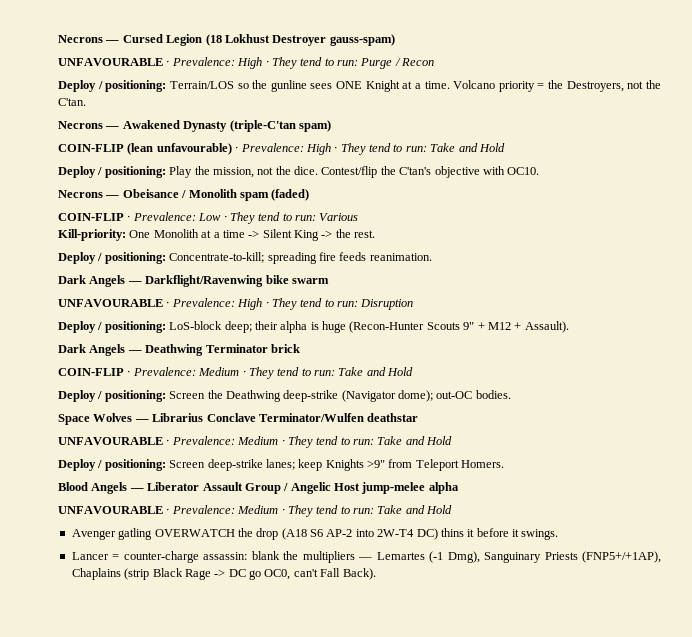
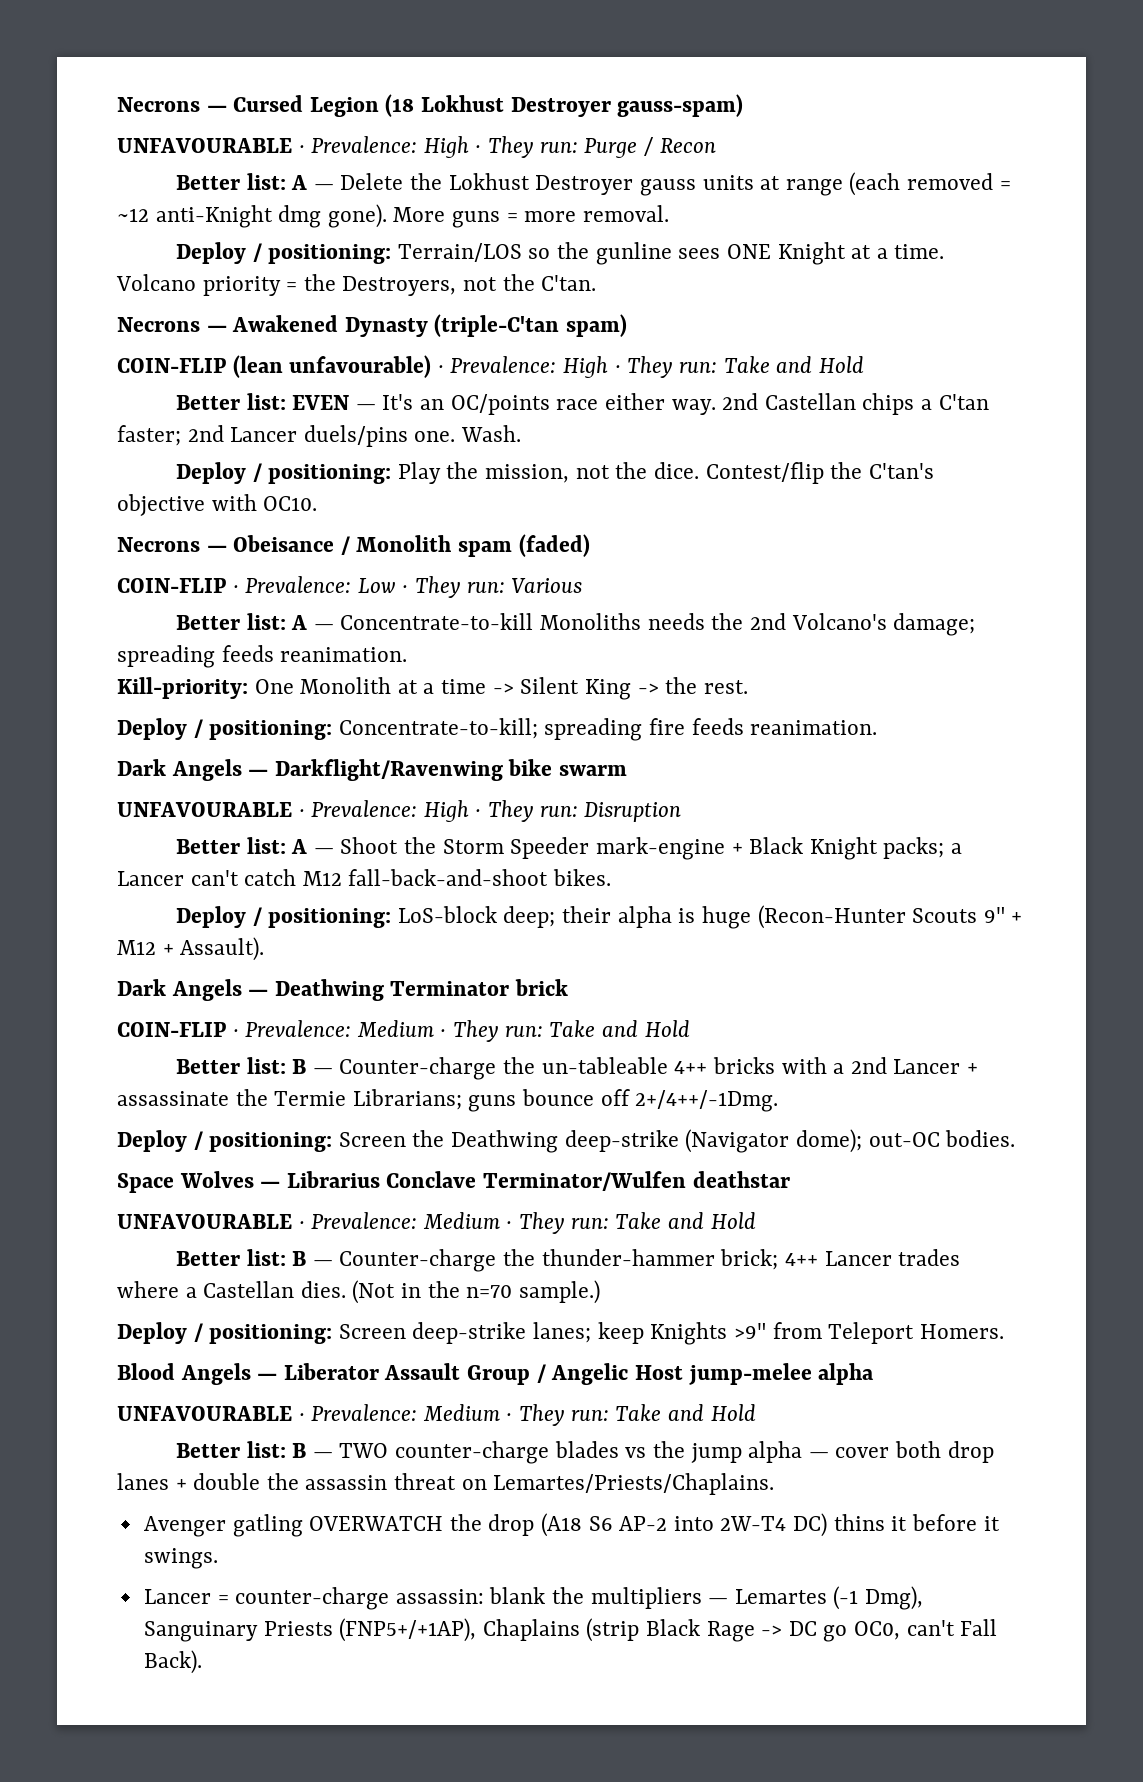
[300,57,334,66] tend to -> (534, 147) none
(435, 62) none -> [175,172,1011,196] [117,204,669,228] // Better list: A — Delete the Lokhust Destroyer gauss units at range (each removed = ~12 anti-Knight dmg gone). More guns = more removal.
[369,143,505,152] tend to run: Take and Hold -> [678,356,864,373] [175,393,989,415] [117,425,522,447] run: Take and Hold // Better list: EVEN — It's an OC/points race either way. 2nd Castellan chips a C'tan faster; 2nd Lancer duels/pins one. Wash.
[258,212,292,221] tend to -> (461, 587) none
(359, 217) none -> [175,613,976,636] [117,645,408,668] // Better list: A — Concentrate-to-kill Monoliths needs the 2nd Volcano's damage; spreading feeds reanimation.
[300,298,334,307] tend to -> (534, 811) none
(414, 304) none -> [175,837,962,860] [117,869,612,886] // Better list: A — Shoot the Storm Speeder mark-engine + Black Knight packs; a Lancer can't catch M12 fall-back-and-shoot bikes.
[277,367,414,376] tend to run: Take and Hold -> [504,1020,690,1037] [175,1057,978,1080] [117,1089,779,1112] run: Take and Hold // Better list: B — Counter-charge the un-tableable 4++ bricks with a 2nd Lancer + assassinate the Termie Librarians; guns bounce off 2+/4++/-1Dmg.
[316,436,453,445] tend to run: Take and Hold -> [570,1212,756,1229] [175,1249,961,1272] [117,1280,600,1304] run: Take and Hold // Better list: B — Counter-charge the thunder-hammer brick; 4++ Lancer trades where a Castellan dies. (Not in the n=70 sample.)
[316,505,453,514] tend to run: Take and Hold -> [570,1404,756,1421] [175,1441,994,1464] [117,1473,775,1495] run: Take and Hold // Better list: B — TWO counter-charge blades vs the jump alpha — cover both drop lanes + double the assassin threat on Lemartes/Priests/Chaplains.

